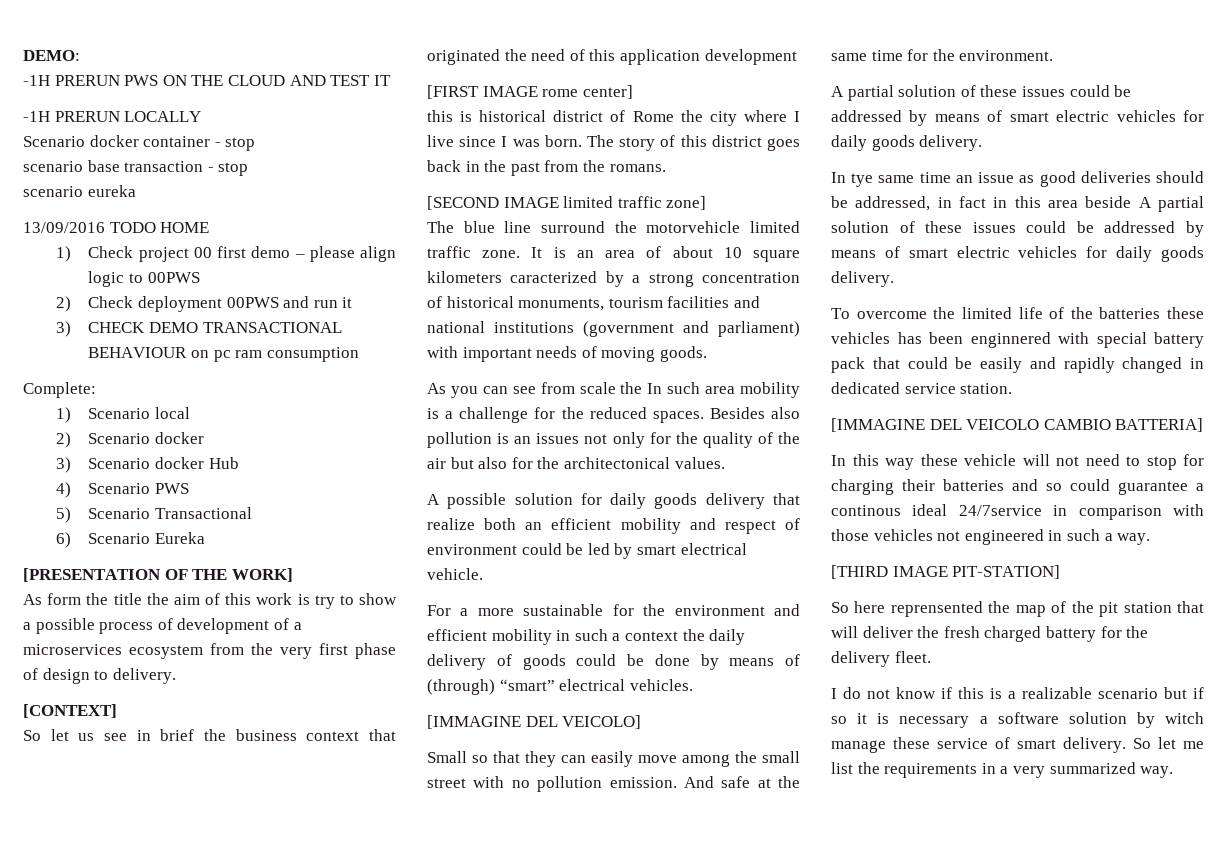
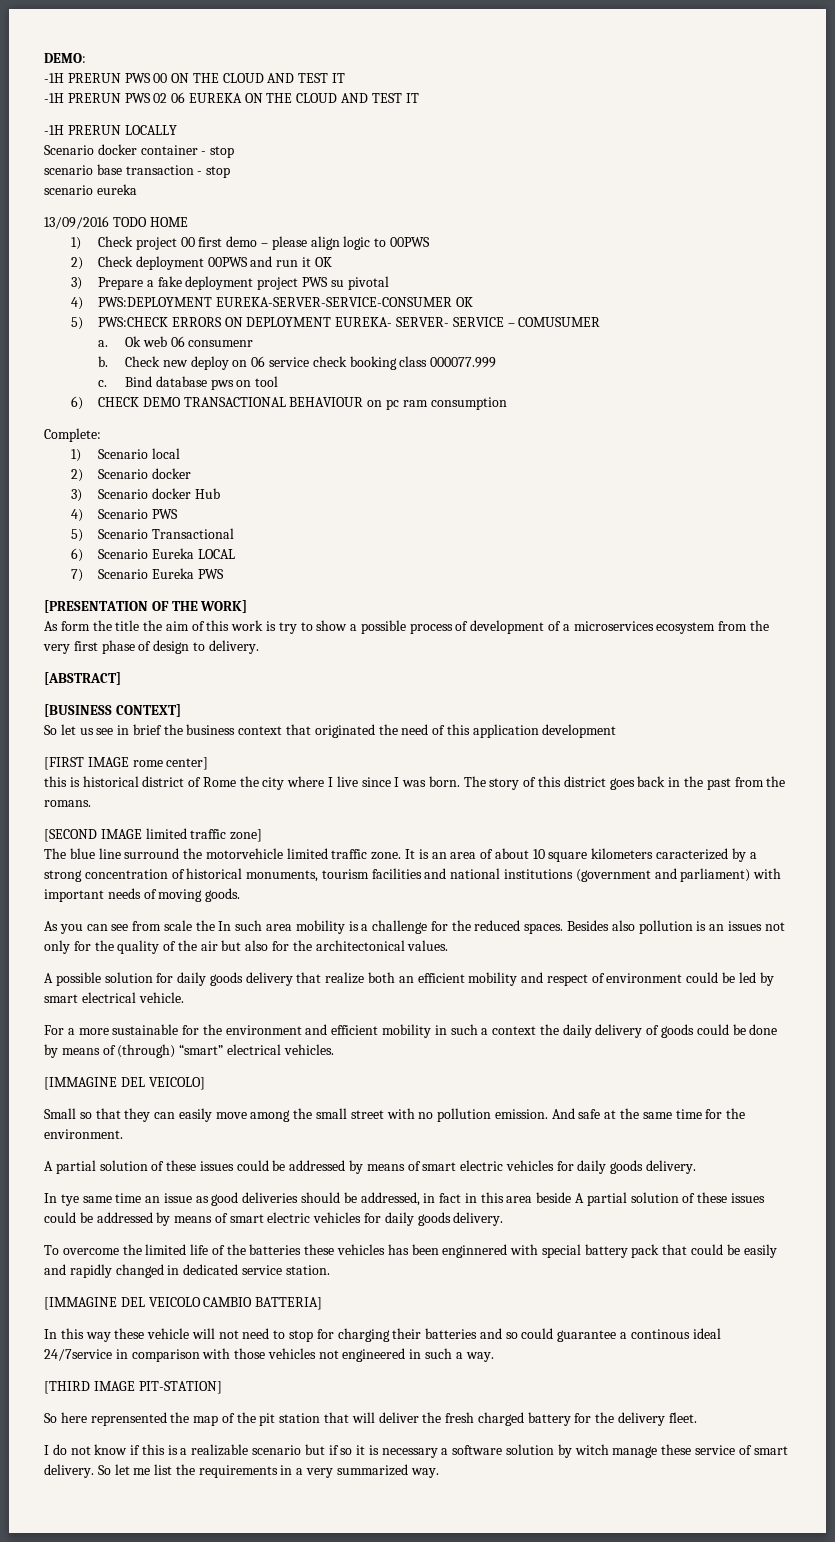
(159, 80) none -> [153,73,346,83] [44,92,242,103] 00 ON THE CLOUD AND TEST IT // -1H PRERUN PWS 02 06 EUREKA
[55,321,71,337] // 3) -> [314,257,332,267] [71,276,389,290] [71,297,473,310] [71,317,601,330] [98,336,254,347] [98,356,497,370] [98,376,279,390] [71,396,84,410] OK // 3) Prepare a fake deployment project PWS su pivotal // 4) PWS:DEPLOYMENT EUREKA-SERVER-SERVICE-CONSUMER OK // 5) PWS:CHECK ERRORS ON DEPLOYMENT EUREKA- SERVER- SERVICE – COMUSUMER // a. Ok web 06 consumenr // b. Check new deploy on 06 service check booking class 000077.999 // c. Bind database pws on tool // 6)
(205, 538) none -> [197,549,235,559] [71,568,224,582] LOCAL // 7) Scenario Eureka PWS
[23,704,117,718] [CONTEXT] -> [44,672,121,685] [44,704,181,717] [ABSTRACT] // [BUSINESS CONTEXT]

